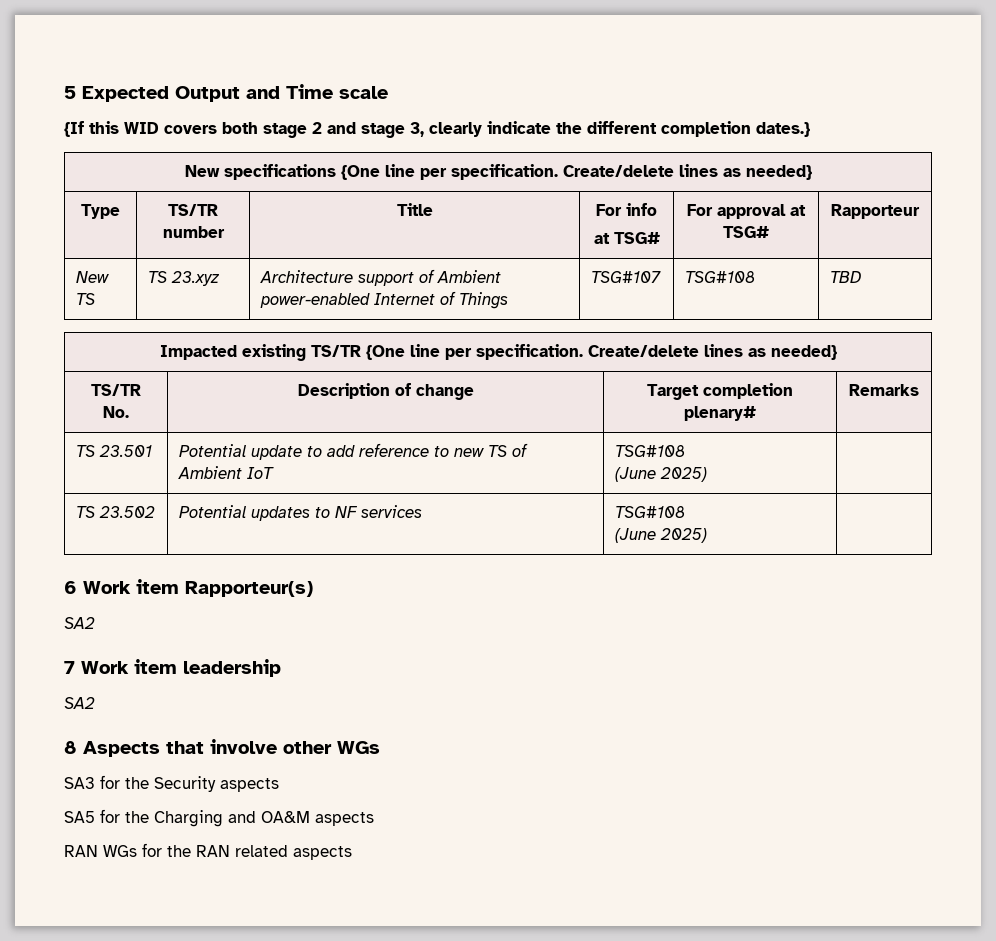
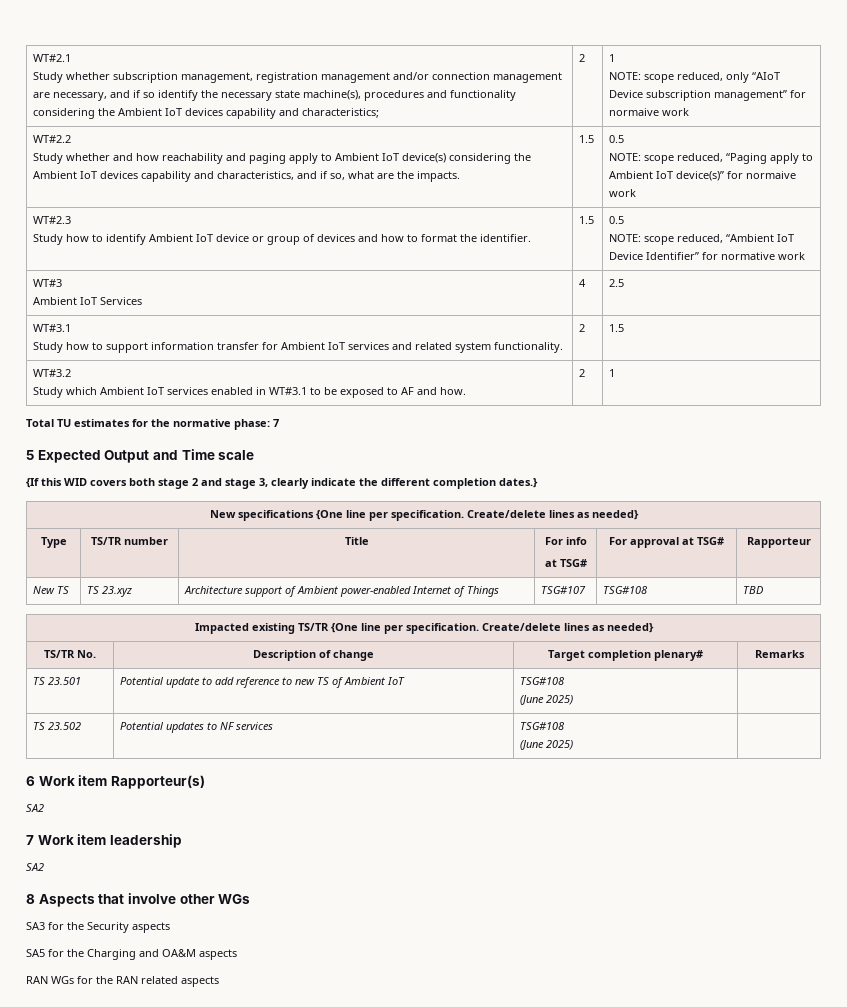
(64, 92) none -> [32,54,71,62] [32,72,562,83] [32,90,516,101] [32,108,379,119] [578,54,585,62] [608,54,615,62] [608,72,780,83] [608,90,806,101] [608,108,689,116] [32,135,71,143] [32,153,531,164] [32,171,460,182] [578,135,594,143] [608,135,624,143] [608,153,813,164] [608,171,796,181] [608,189,636,197] [32,216,71,224] [32,234,531,245] [578,216,594,224] [608,216,624,224] [608,234,794,245] [608,252,805,260] [32,279,62,287] [32,297,142,305] [578,279,586,287] [608,279,624,287] [32,324,71,332] [32,342,563,353] [578,324,585,332] [608,324,624,332] [32,369,71,377] [32,387,466,398] [578,369,585,377] [608,369,615,377] [26,419,279,430] WT#2.1 // Study whether subscription management, registration management and/or connection management are necessary, and if so identify the necessary state machine(s), procedures and functionality considering the Ambient IoT devices capability and characteristics; | 2 | 1 // NOTE: scope reduced, only “AIoT Device subscription management” for normaive work // WT#2.2 // Study whether and how reachability and paging apply to Ambient IoT device(s) considering the Ambient IoT devices capability and characteristics, and if so, what are the impacts. | 1.5 | 0.5 // NOTE: scope reduced, “Paging apply to Ambient IoT device(s)” for normaive work // WT#2.3 // Study how to identify Ambient IoT device or group of devices and how to format the identifier. | 1.5 | 0.5 // NOTE: scope reduced, “Ambient IoT Device Identifier” for normative work // WT#3 // Ambient IoT Services | 4 | 2.5 // WT#3.1 // Study how to support information transfer for Ambient IoT services and related system functionality. | 2 | 1.5 // WT#3.2 // Study which Ambient IoT services enabled in WT#3.1 to be exposed to AF and how. | 2 | 1 // Total TU estimates for the normative phase: 7 //

